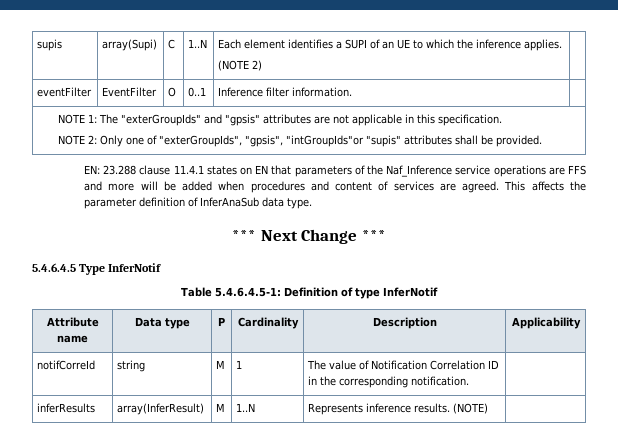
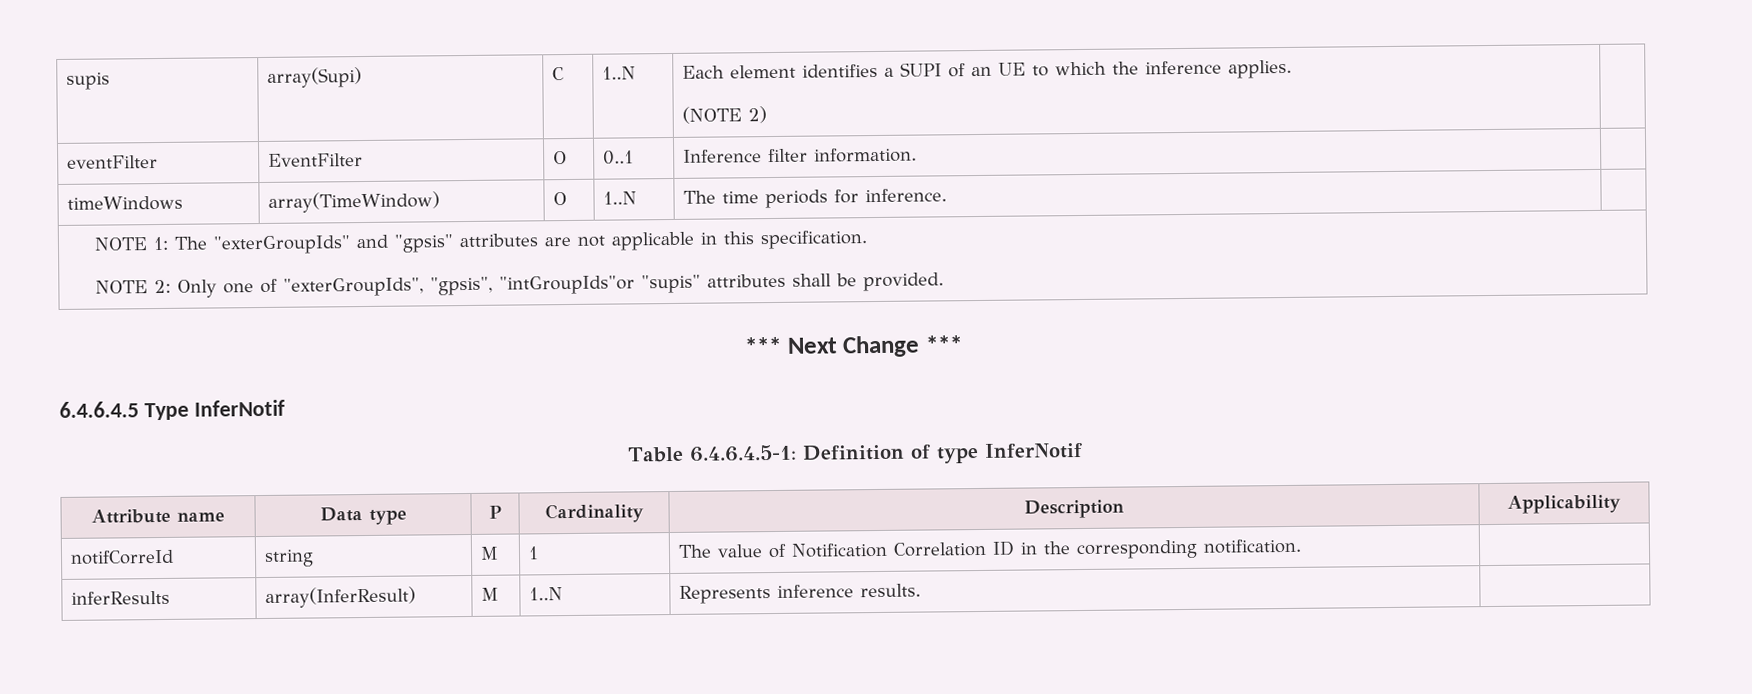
(353, 92) none -> [66,195,183,211] [267,191,440,213] [552,192,567,206] [602,191,637,205] [682,188,947,209] // timeWindows | array(TimeWindow) | O | 1..N | The time periods for inference. |
[84,165,586,177] [84,181,587,193] [84,197,313,209] // EN: 23.288 clause 11.4.1 states on EN that parameters of the Naf_Inference service operations are FFS and more will be added when procedures and content of services are agreed. This affects the parameter definition of InferAnaSub data type. -> (945, 282) none
[32,263,76,272] 5.4.6.4.5 -> [59,401,139,418] 6.4.6.4.5
[214,287,281,297] 5.4.6.4.5-1: -> [688,444,797,462] 6.4.6.4.5-1:
[453,403,489,414] (NOTE) -> (921, 590) none

